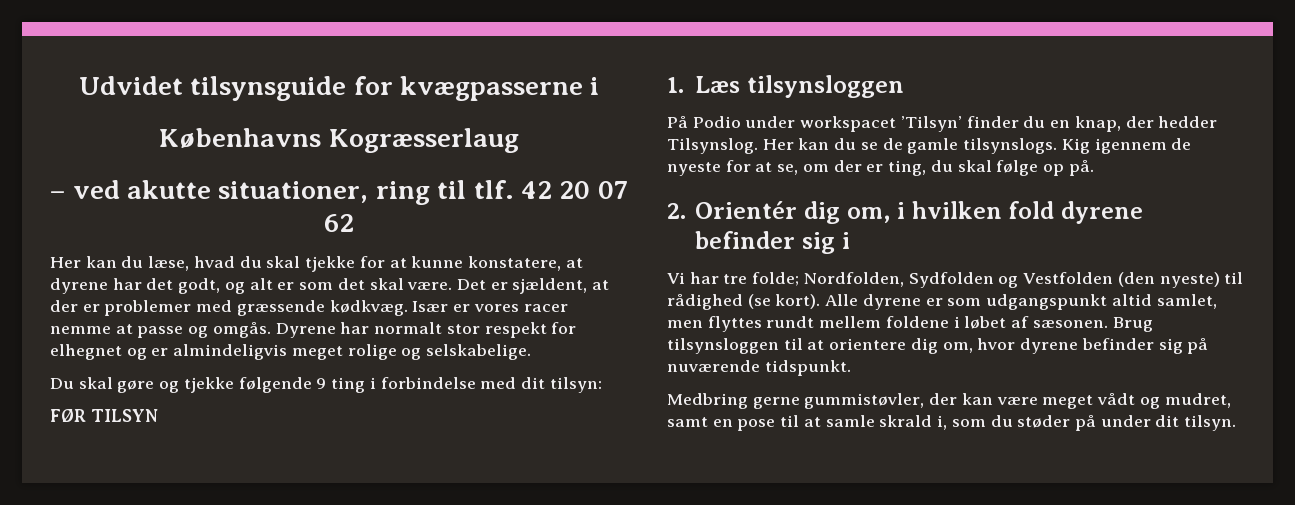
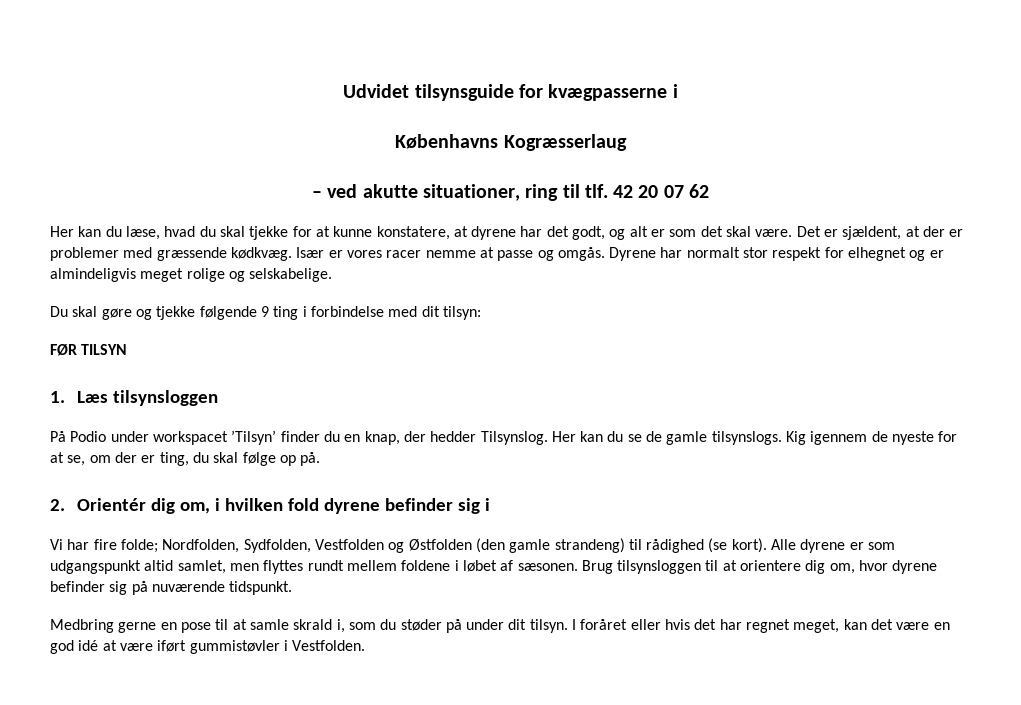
[723,274,748,284] tre -> [93,539,117,550] fire
[908,272,1220,288] Sydfolden og Vestfolden (den nyeste) -> [243,538,625,553] Sydfolden, Vestfolden og Østfolden (den gamle strandeng)
[804,393,1231,409] [667,417,708,427] gummistøvler, der kan være meget vådt og mudret, samt -> (157, 627) none
(1237, 423) none -> [572,619,950,633] [50,640,366,654] I foråret eller hvis det har regnet meget, kan det være en god idé at være iført gummistøvler i Vestfolden.

